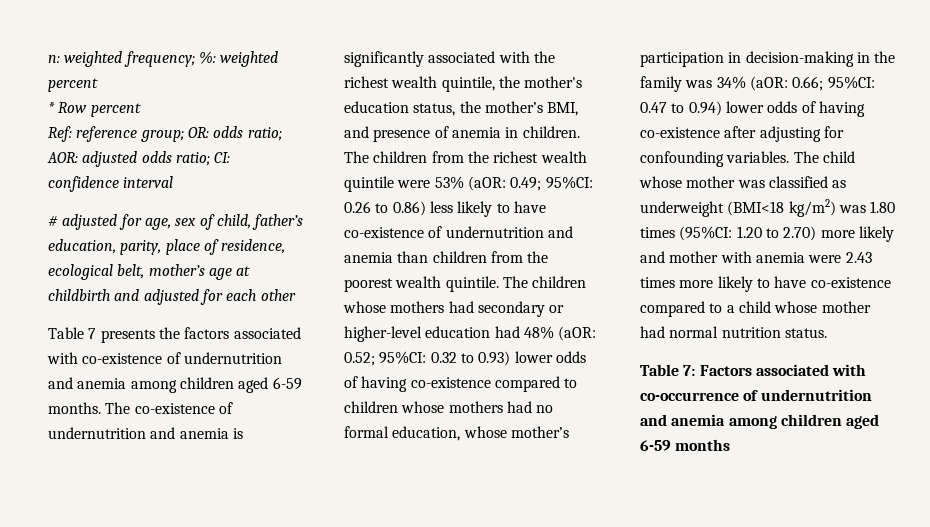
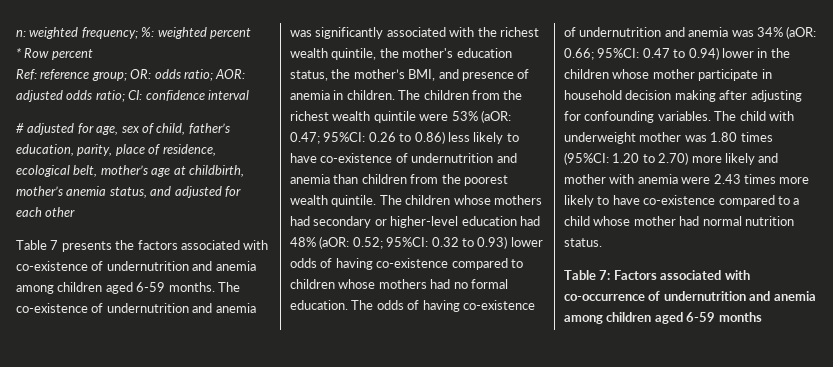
[48,289,110,301] childbirth -> [188,165,244,177] [16,186,147,198] childbirth, mother’s anemia status,
[232,428,243,439] is -> [290,30,312,37] was
[510,177,542,191] 0.49; -> [290,132,320,144] 0.47;
[392,426,569,441] [640,51,896,67] [640,76,682,92] education, whose mother’s participation in decision-making in the family -> [290,300,535,312] [564,27,729,37] education. The odds of having co-existence of undernutrition and anemia
[767,101,865,117] [640,127,720,138] odds of having co-existence -> [757,48,790,58] [564,69,772,81] [564,90,716,102] in the children whose mother participate in household decision making
[639,176,847,188] [640,199,836,217] whose mother was classified as underweight (BMI<18 kg/m2) -> [768,111,794,121] [564,132,682,144] with underweight mother

